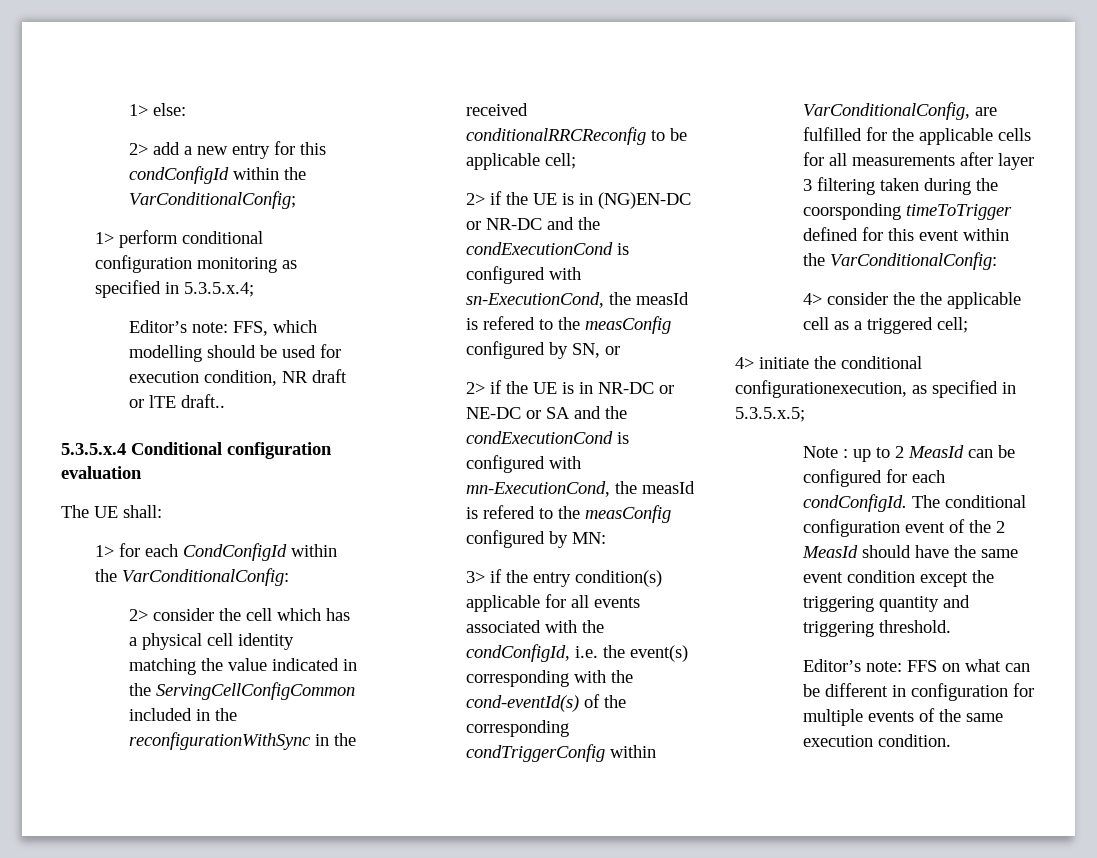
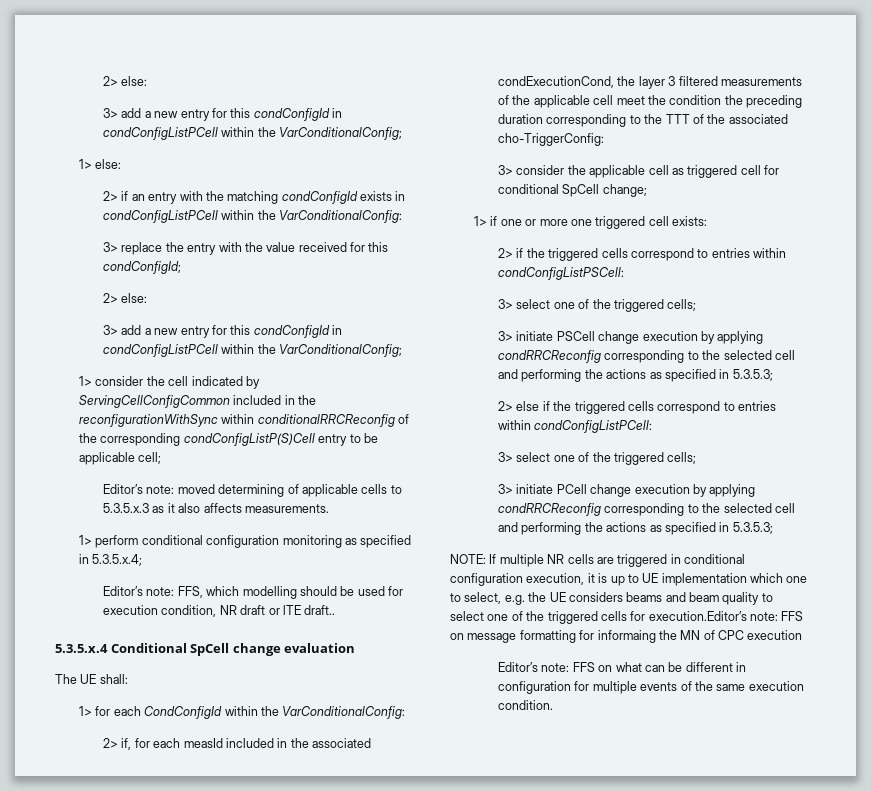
[129,103,187,116] [129,141,327,159] [129,166,307,184] [129,191,297,209] 1> else: // 2> add a new entry for this condConfigId within the VarConditionalConfig; -> [103,76,148,86] [103,108,343,121] [103,127,403,140] [79,159,122,169] [103,191,406,204] [103,210,403,223] [103,242,389,255] [103,261,182,274] [103,293,148,303] [103,325,343,338] [103,344,403,357] [79,376,260,389] [79,395,317,408] [79,414,410,427] [79,433,378,446] [79,452,162,465] [103,484,402,497] [103,503,329,513] 2> else: // 3> add a new entry for this condConfigId in condConfigListPCell within the VarConditionalConfig; // 1> else: // 2> if an entry with the matching condConfigId exists in condConfigListPCell within the VarConditionalConfig: // 3> replace the entry with the value received for this condConfigId; // 2> else: // 3> add a new entry for this condConfigId in condConfigListPCell within the VarConditionalConfig; // 1> consider the cell indicated by ServingCellConfigCommon included in the reconfigurationWithSync within conditionalRRCReconfig of the corresponding condConfigListP(S)Cell entry to be applicable cell; // Editor’s note: moved determining of applicable cells to 5.3.5.x.3 as it also affects measurements.
[227,442,332,459] configuration -> [190,643,281,656] SpCell change
[153,608,351,621] [129,633,295,650] [129,658,358,675] [129,682,356,700] [129,708,238,721] [129,732,357,750] [466,103,529,116] [466,127,688,145] [466,153,577,170] [466,191,692,209] [466,217,601,230] [466,242,630,255] [466,266,582,284] [466,292,690,308] [466,316,672,334] [466,341,621,359] [466,380,675,394] [466,406,628,419] [466,431,630,444] [466,455,582,473] [466,481,696,497] [466,505,672,523] [466,530,607,548] [466,569,663,587] [466,594,641,612] [466,620,605,633] [466,644,689,662] [466,670,634,687] [466,694,627,712] [466,720,570,737] [466,744,657,762] [803,102,998,120] [803,127,1032,145] [803,152,1035,170] [803,177,999,195] [803,203,1013,220] [803,227,1010,241] [803,252,998,270] [803,292,1022,309] [803,317,969,334] [735,356,922,369] [735,380,1016,398] [735,407,805,422] [803,445,1016,462] [803,469,946,487] [803,494,1027,512] [803,519,1006,537] [802,545,1019,558] [803,570,995,587] [803,595,971,612] [803,620,952,637] consider the cell which has a physical cell identity matching the value indicated in the ServingCellConfigCommon included in the reconfigurationWithSync in the received conditionalRRCReconfig to be applicable cell; // 2> if the UE is in (NG)EN-DC or NR-DC and the condExecutionCond is configured with sn-ExecutionCond, the measId is refered to the measConfig configured by SN, or // 2> if the UE is in NR-DC or NE-DC or SA and the condExecutionCond is configured with mn-ExecutionCond, the measId is refered to the measConfig configured by MN: // 3> if the entry condition(s) applicable for all events associated with the condConfigId, i.e. the event(s) corresponding with the cond-eventId(s) of the corresponding condTriggerConfig within VarConditionalConfig, are fulfilled for the applicable cells for all measurements after layer 3 filtering taken during the coorsponding timeToTrigger defined for this event within the VarConditionalConfig: // 4> consider the the applicable cell as a triggered cell; // 4> initiate the conditional configurationexecution, as specified in 5.3.5.x.5; // Note : up to 2 MeasId can be configured for each condConfigId. The conditional configuration event of the 2 MeasId should have the same event condition except the triggering quantity and triggering threshold. -> [121,738,372,750] [498,76,802,89] [498,95,803,108] [498,114,788,127] [498,133,605,146] [498,165,780,178] [498,184,647,197] [474,216,708,229] [498,248,787,261] [498,267,625,280] [498,299,697,312] [498,331,764,344] [498,350,795,363] [498,369,773,382] [498,401,777,414] [498,420,653,433] [498,452,697,465] [498,484,756,497] [498,503,795,516] [498,522,773,535] [450,554,745,567] [450,573,808,586] [450,592,773,605] [450,611,804,624] [450,630,803,643] if, for each measId included in the associated condExecutionCond, the layer 3 filtered measurements of the applicable cell meet the condition the preceding duration corresponding to the TTT of the associated cho-TriggerConfig: // 3> consider the applicable cell as triggered cell for conditional SpCell change; // 1> if one or more one triggered cell exists: // 2> if the triggered cells correspond to entries within condConfigListPSCell: // 3> select one of the triggered cells; // 3> initiate PSCell change execution by applying condRRCReconfig corresponding to the selected cell and performing the actions as specified in 5.3.5.3; // 2> else if the triggered cells correspond to entries within condConfigListPCell: // 3> select one of the triggered cells; // 3> initiate PCell change execution by applying condRRCReconfig corresponding to the selected cell and performing the actions as specified in 5.3.5.3; // NOTE: If multiple NR cells are triggered in conditional configuration execution, it is up to UE implementation which one to select, e.g. the UE considers beams and beam quality to select one of the triggered cells for execution.Editor’s note: FFS on message formatting for informaing the MN of CPC execution

